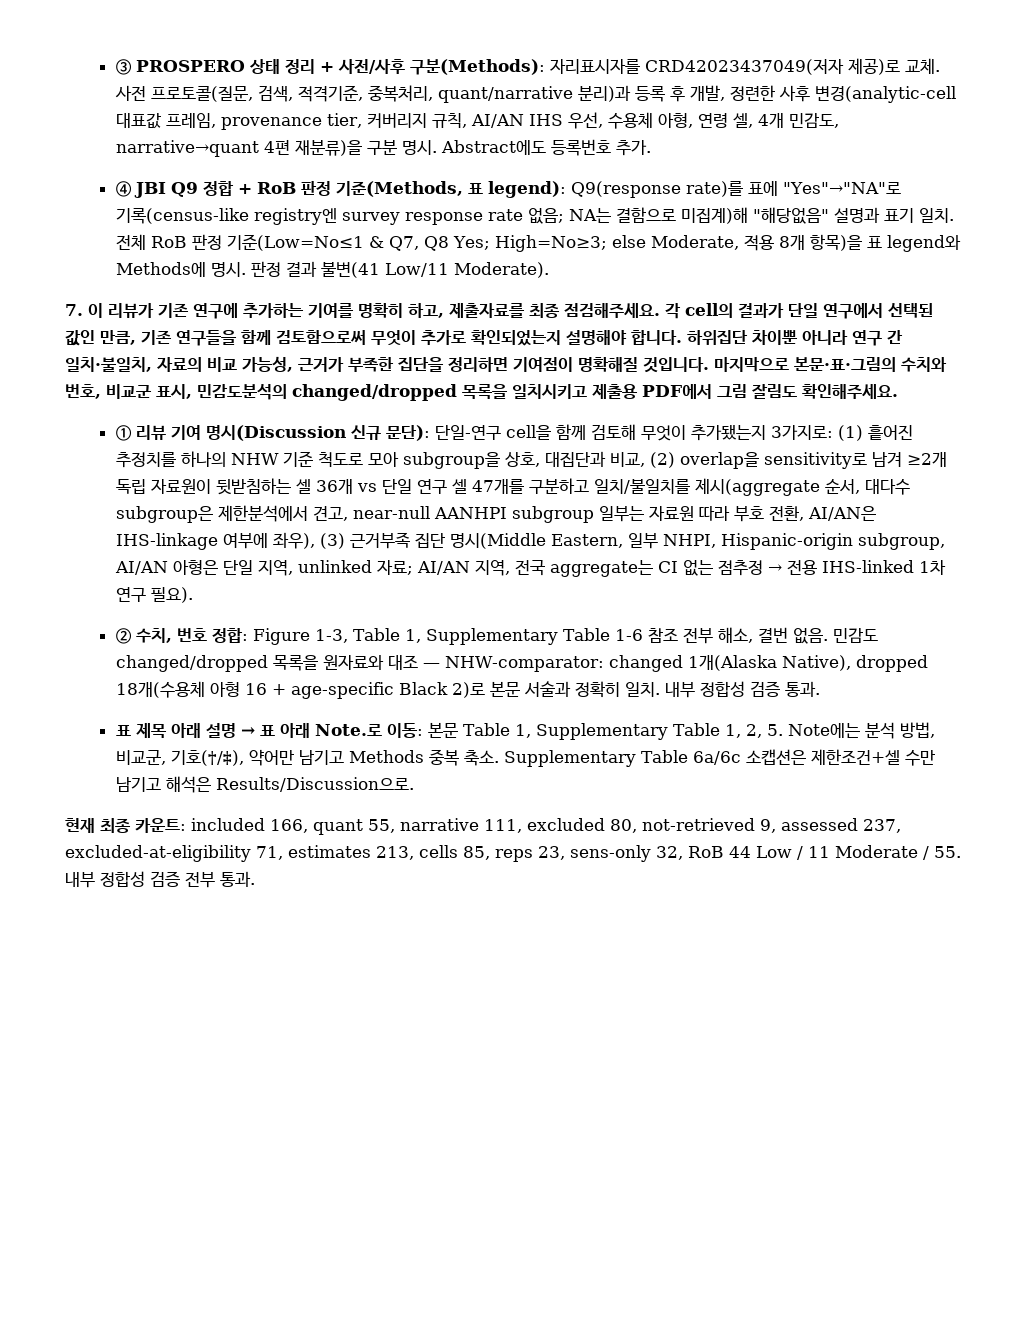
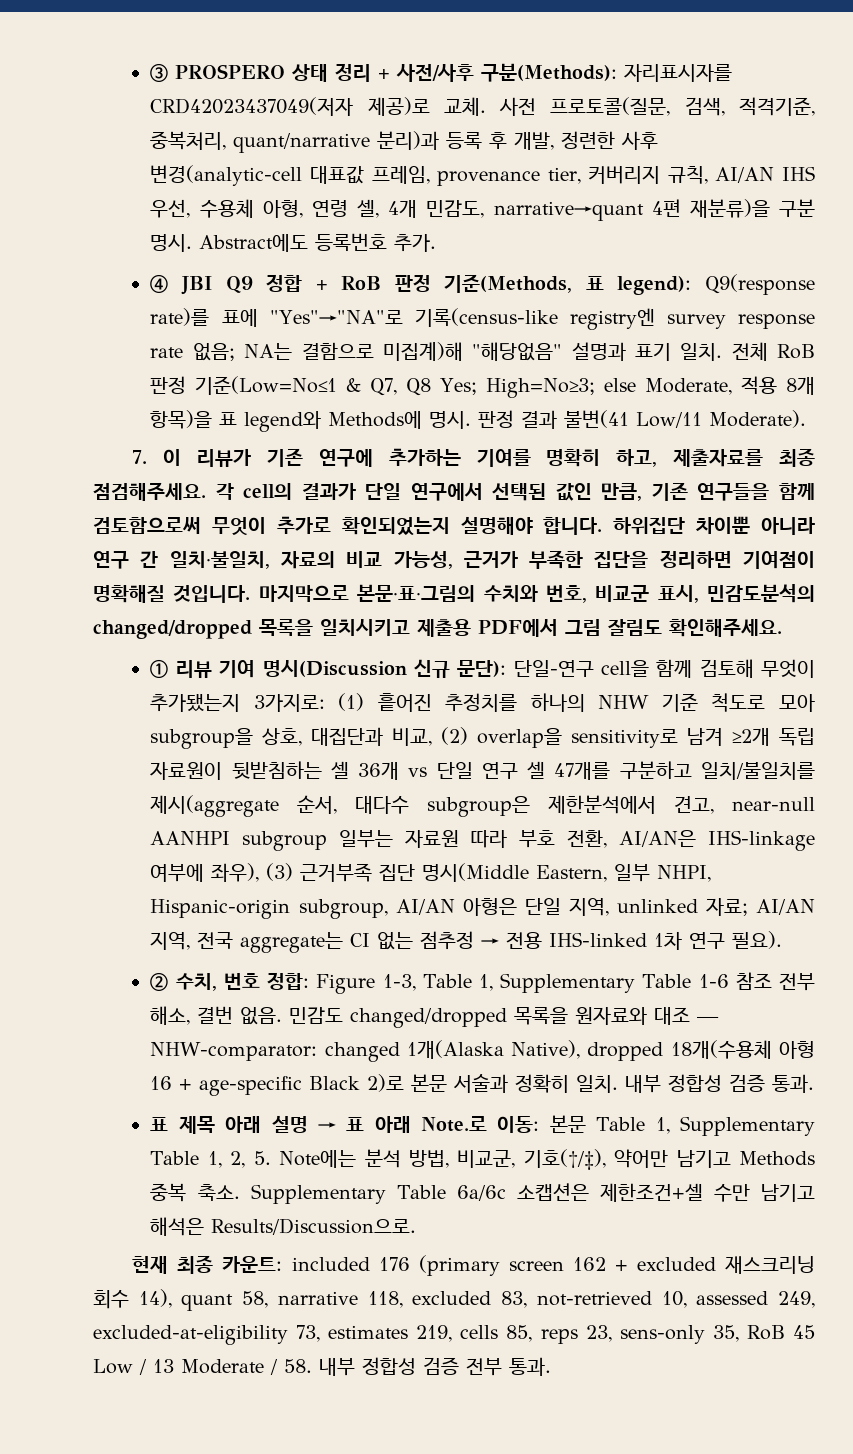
[270,818,901,835] [65,845,414,862] 166, quant 55, narrative 111, excluded 80, not-retrieved 9, assessed 237, excluded-at-eligibility 71, estimates 213, -> [378,1255,815,1276] [93,1289,816,1311] [93,1325,453,1345] 176 (primary screen 162 + excluded 재스크리닝 회수 14), quant 58, narrative 118, excluded 83, not-retrieved 10, assessed 249, excluded-at-eligibility 73, estimates 219,
[656,846,751,860] 32, RoB 44 -> [712,1325,815,1342] 35, RoB 45
[808,846,830,858] 11 -> [153,1359,174,1373] 13
[934,846,961,858] 55. -> [284,1359,312,1373] 58.

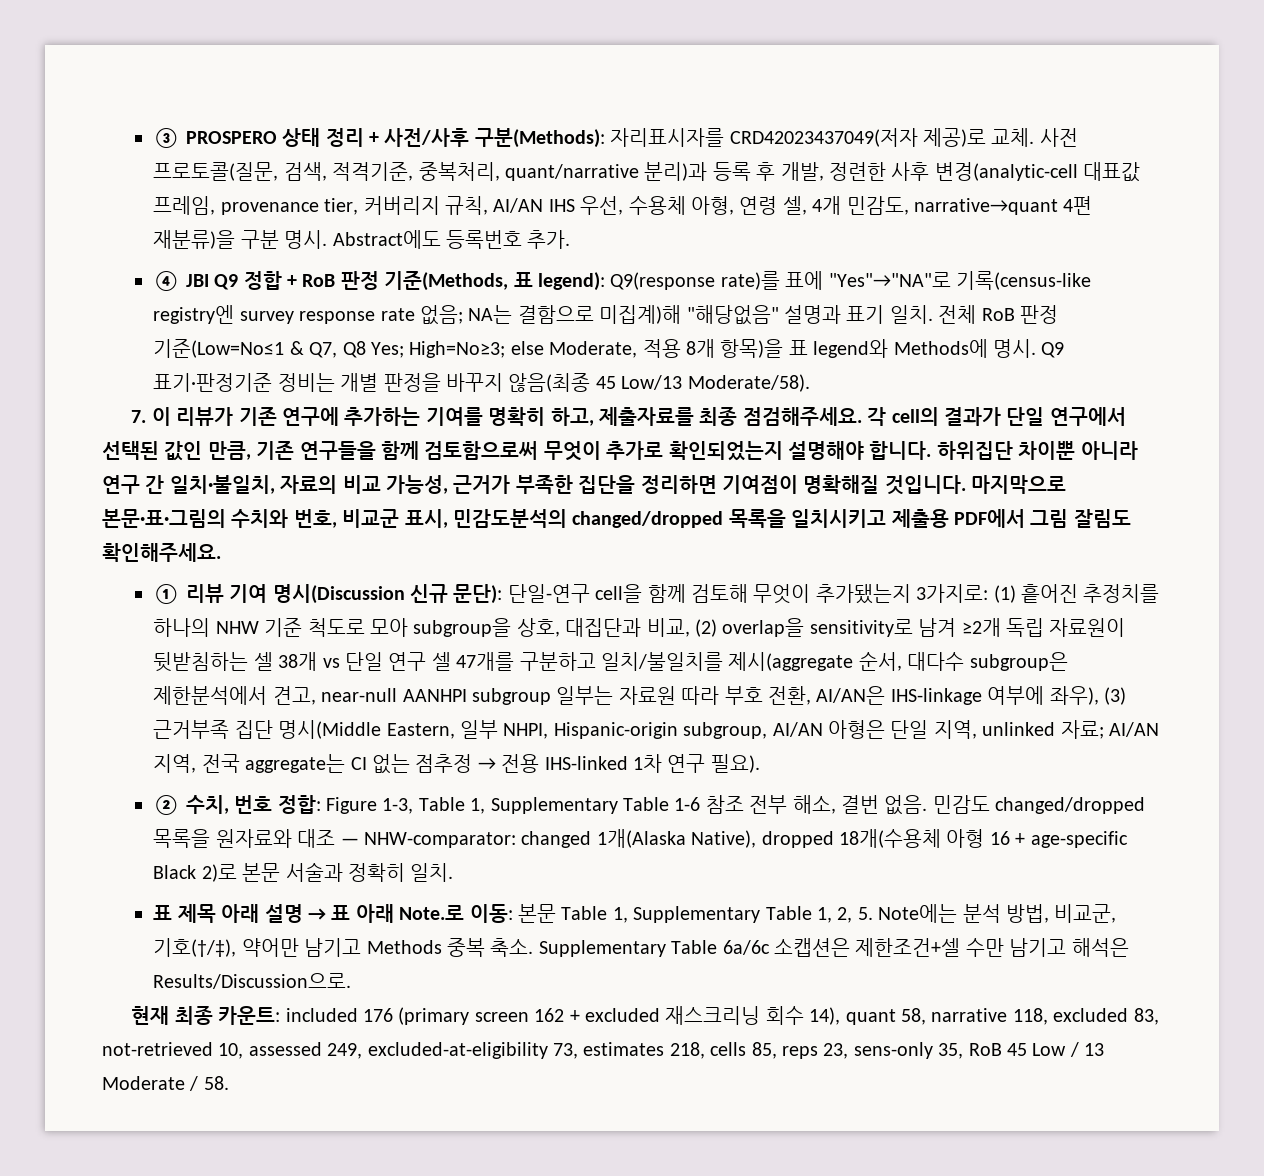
[478,410,807,429] 판정 결과 불변(41 Low/11 Moderate). -> [1041,342,1065,358] [153,373,810,392] Q9 표기·판정기준 정비는 개별 판정을 바꾸지 않음(최종 45 Low/13 Moderate/58).
[358,762,400,780] 36개 -> [278,652,318,671] 38개
[625,1074,815,1093] 내부 정합성 검증 통과. -> (454, 872) none
[416,1325,453,1342] 219, -> [669,1042,705,1059] 218,
[319,1357,551,1376] 내부 정합성 검증 전부 통과. -> (229, 1083) none

